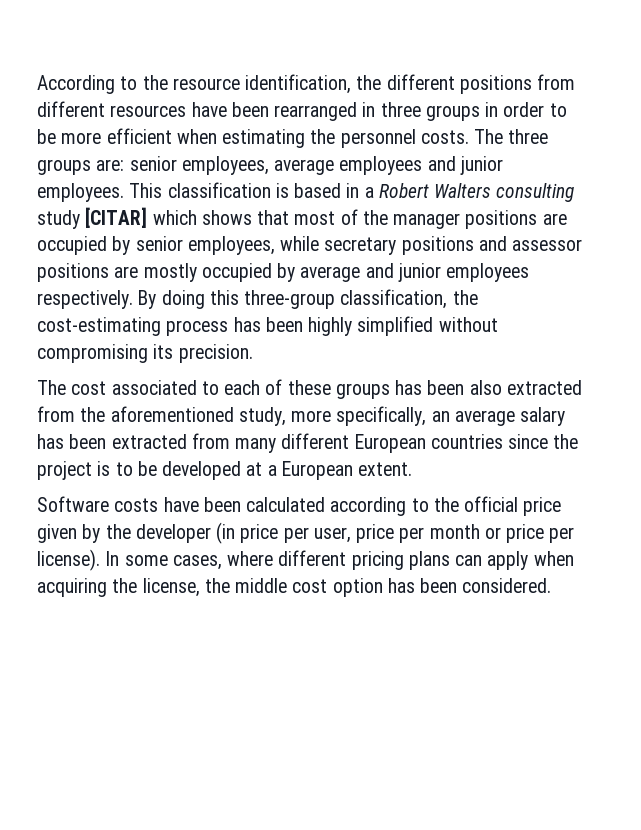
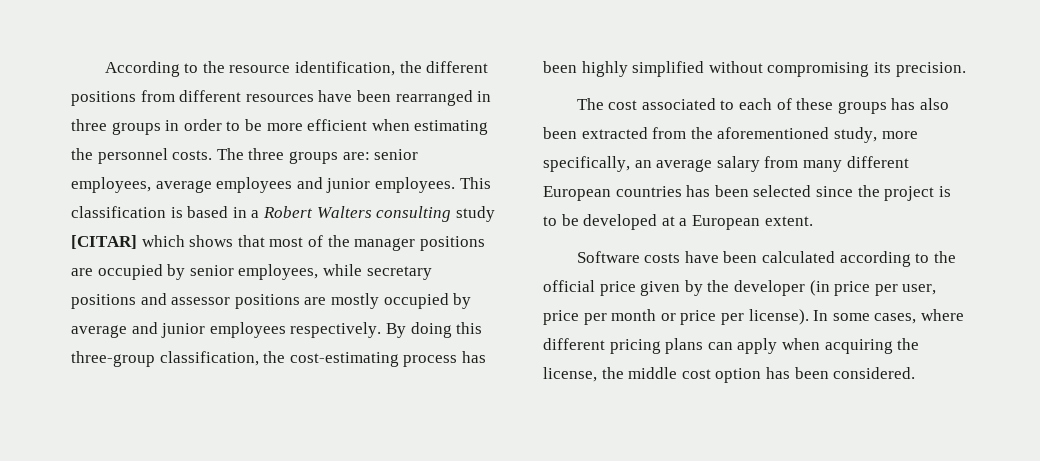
[427,380,502,395] been also -> [920,98,950,110] [543,127,577,139] also been
[37,434,187,449] has been extracted -> (760, 164) none
(503, 441) none -> [686,185,812,197] has been selected

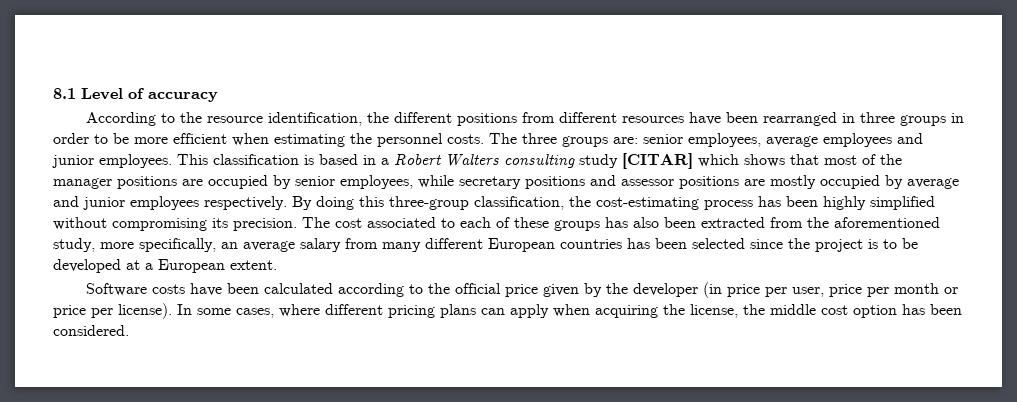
(104, 69) none -> [53,88,218,102] 8.1 Level of accuracy //
(966, 69) // -> (297, 224) none

